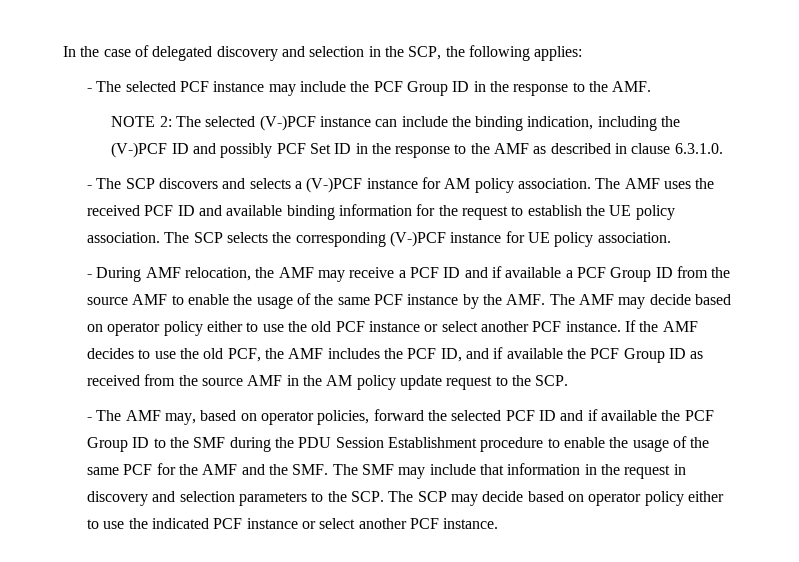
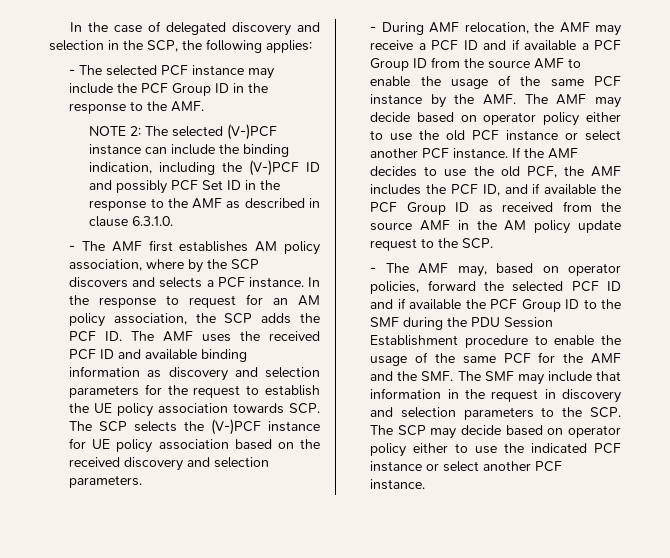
(122, 183) none -> [111,240,320,255] [69,259,228,273] AMF first establishes AM policy association, where by the
[306,177,591,193] (V-)PCF instance for AM policy association. -> [217,277,320,288] [69,294,320,308] [69,313,320,327] [69,331,123,342] PCF instance. In the response to request for an AM policy association, the SCP adds the PCF ID.
(413, 210) none -> [147,367,320,381] [69,385,140,398] as discovery and selection parameters
[87,232,161,243] association. -> [158,403,320,414] association towards SCP.
[295,232,386,247] corresponding -> (205, 426) none
[597,232,671,243] association. -> [158,439,320,450] [69,457,270,471] [69,475,143,488] association based on the received discovery and selection parameters.

